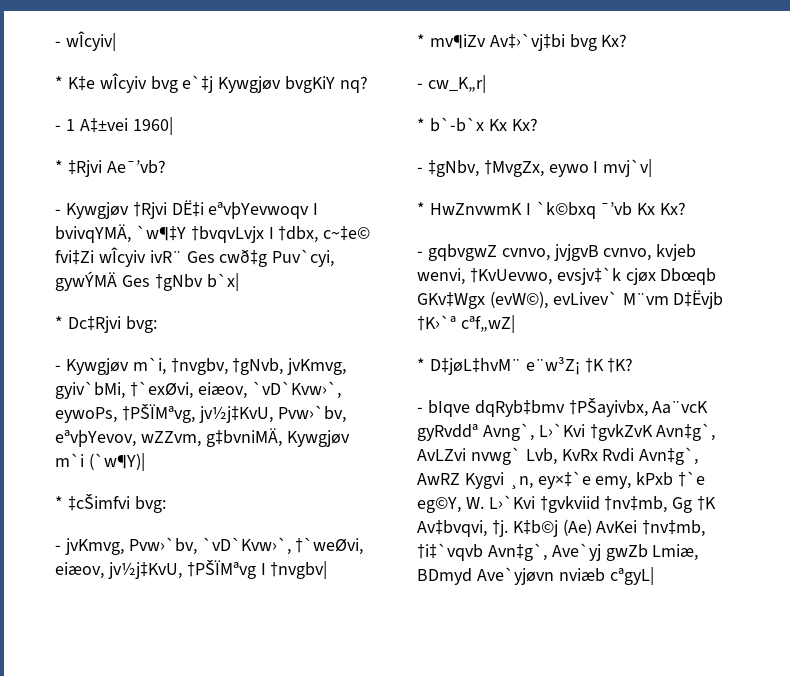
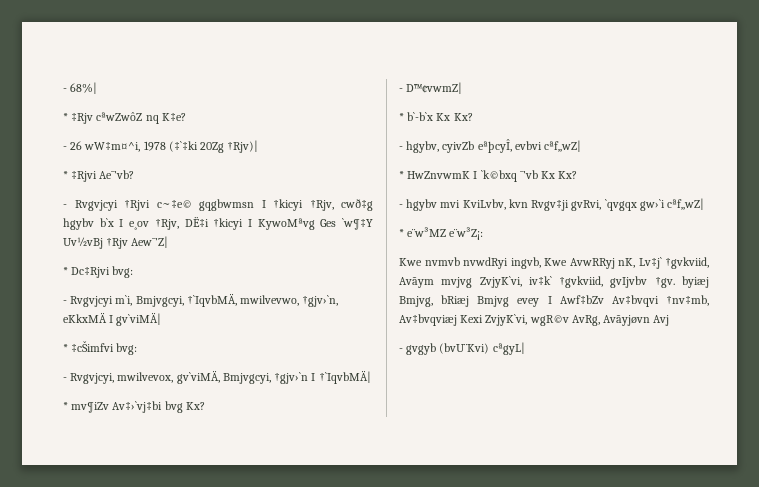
[55,31,116,52] [55,73,369,93] [55,117,173,136] [55,160,166,177] [55,200,319,219] [55,224,371,243] [55,247,335,267] [55,271,239,292] [55,316,157,333] [55,357,347,375] [55,381,341,399] [55,404,346,423] [55,428,350,447] [55,453,145,472] [55,494,166,513] [55,537,364,555] [55,560,328,580] - wÎcyiv| // * K‡e wÎcyiv bvg e`‡j Kywgjøv bvgKiY nq? // - 1 A‡±vei 1960| // * ‡Rjvi Ae¯’vb? // - Kywgjøv †Rjvi DË‡i eªvþYevwoqv I bvivqYMÄ, `w¶‡Y †bvqvLvjx I †dbx, c~‡e© fvi‡Zi wÎcyiv ivR¨ Ges cwð‡g Puv`cyi, gywÝMÄ Ges †gNbv b`x| // * Dc‡Rjvi bvg: // - Kywgjøv m`i, †nvgbv, †gNvb, jvKmvg, gyiv`bMi, †`exØvi, eiæov, `vD`Kvw›`, eywoPs, †PŠÏMªvg, jv½j‡KvU, Pvw›`bv, eªvþYevov, wZZvm, g‡bvniMÄ, Kywgjøv m`i (`w¶Y)| // * ‡cŠimfvi bvg: // - jvKmvg, Pvw›`bv, `vD`Kvw›`, †`weØvi, eiæov, jv½j‡KvU, †PŠÏMªvg I †nvgbv| -> [63,82,98,94] [63,112,186,124] [63,140,259,153] [63,170,135,182] [63,199,373,211] [63,216,373,230] [63,236,169,249] [63,266,134,278] [63,293,339,307] [63,312,162,326] [63,341,138,355] [63,370,371,384] - 68%| // * ‡Rjv cªwZwôZ nq K‡e? // - 26 wW‡m¤^i, 1978 (‡`‡ki 20Zg †Rjv)| // * ‡Rjvi Ae¯’vb? // - Rvgvjcyi †Rjvi c~‡e© gqgbwmsn I †kicyi †Rjv, cwð‡g hgybv b`x I e¸ov †Rjv, DË‡i †kicyi I KywoMªvg Ges `w¶‡Y Uv½vBj †Rjv Aew¯’Z| // * Dc‡Rjvi bvg: // - Rvgvjcyi m`i, Bmjvgcyi, †`IqvbMÄ, mwilvevwo, †gjv›`n, eKkxMÄ I gv`viMÄ| // * ‡cŠimfvi bvg: // - Rvgvjcyi, mwilvevox, gv`viMÄ, Bmjvgcyi, †gjv›`n I †`IqvbMÄ|
[427,75,486,94] cw_K„r| -> [406,82,463,94] D™¢vwmZ|
[427,159,653,178] ‡gNbv, †MvgZx, eywo I mvj`v| -> [406,139,582,153] hgybv, cyivZb eªþcyÎ, evbvi cªf„wZ|
[427,244,697,261] [417,267,717,285] [417,290,724,309] [417,315,515,334] [417,357,634,375] [417,398,709,417] [417,423,716,441] [417,447,699,465] [417,471,706,489] [417,495,717,513] [417,519,706,537] [417,543,699,561] [417,567,605,585] gqbvgwZ cvnvo, jvjgvB cvnvo, kvjeb wenvi, †KvUevwo, evsjv‡`k cjøx Dbœqb GKv‡Wgx (evW©), evLivev` M¨vm D‡Ëvjb †K›`ª cªf„wZ| // * D‡jøL‡hvM¨ e¨w³Z¡ †K †K? // - bIqve dqRyb‡bmv †PŠayivbx, Aa¨vcK gyRvddª Avng`, L›`Kvi †gvkZvK Avn‡g`, AvLZvi nvwg` Lvb, KvRx Rvdi Avn‡g`, AwRZ Kygvi ¸n, ey×‡`e emy, kPxb †`e eg©Y, W. L›`Kvi †gvkviid †nv‡mb, Gg †K Av‡bvqvi, †j. K‡b©j (Ae) AvKei †nv‡mb, †i‡`vqvb Avn‡g`, Ave`yj gwZb Lmiæ, BDmyd Ave`yjøvn nviæb -> [406,198,705,211] [399,227,484,240] [399,257,709,269] [399,276,709,288] [399,295,709,307] [399,314,670,326] [399,343,490,355] hgybv mvi KviLvbv, kvn Rvgv‡ji gvRvi, `qvgqx gw›`i cªf„wZ| // * e¨w³MZ e¨w³Z¡: // Kwe nvmvb nvwdRyi ingvb, Kwe AvwRRyj nK, Lv‡j` †gvkviid, Avãym mvjvg ZvjyK`vi, iv‡k` †gvkviid, gvIjvbv †gv. byiæj Bmjvg, bRiæj Bmjvg evey I Awf‡bZv Av‡bvqvi †nv‡mb, Av‡bvqviæj Kexi ZvjyK`vi, wgR©v AvRg, Avãyjøvn Avj // - gvgyb (bvU¨Kvi)

